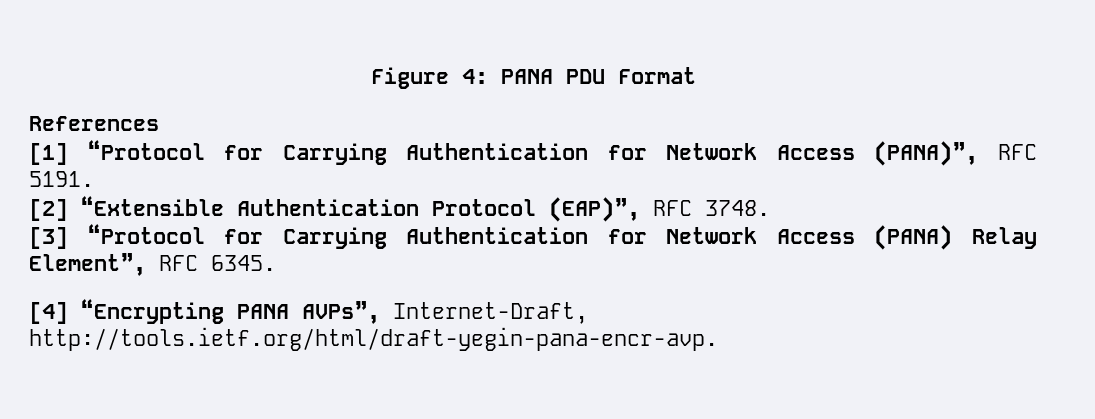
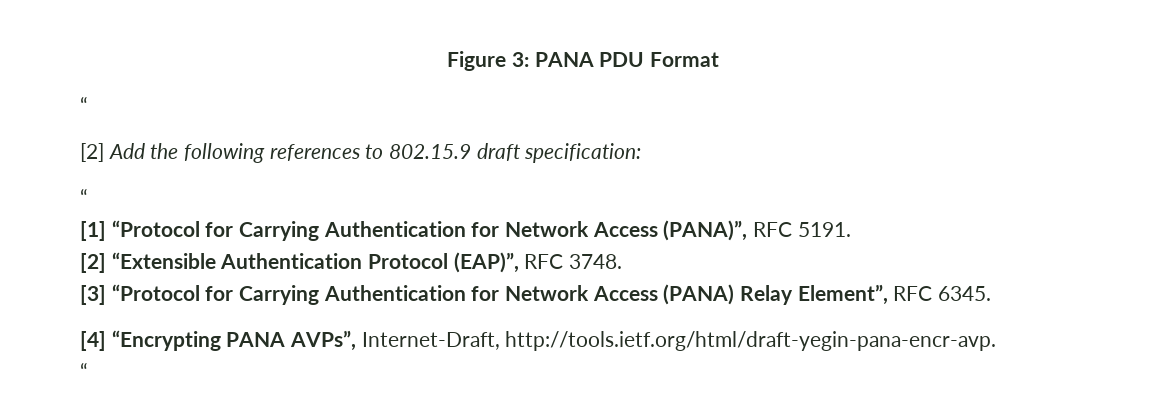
[461,69,488,84] 4: -> [511,52,529,67] 3:
[29,116,159,131] References -> [80,96,88,113] [80,143,642,163] [80,188,88,205] “ // [2] Add the following references to 802.15.9 draft specification: // “
(718, 339) none -> [80,362,88,379] // “

